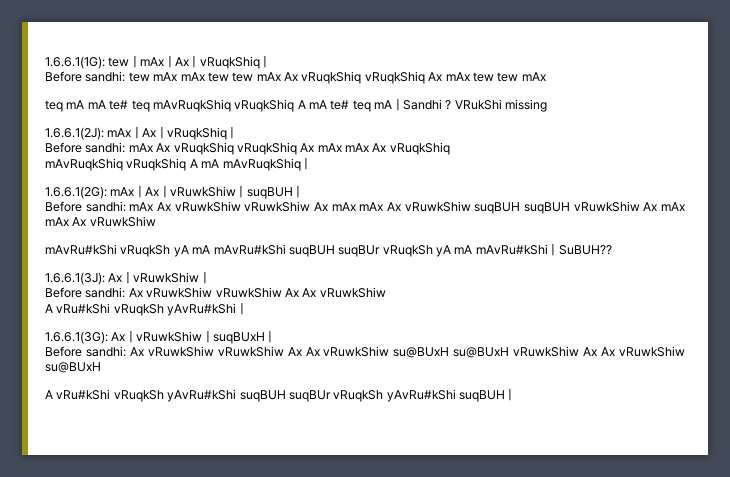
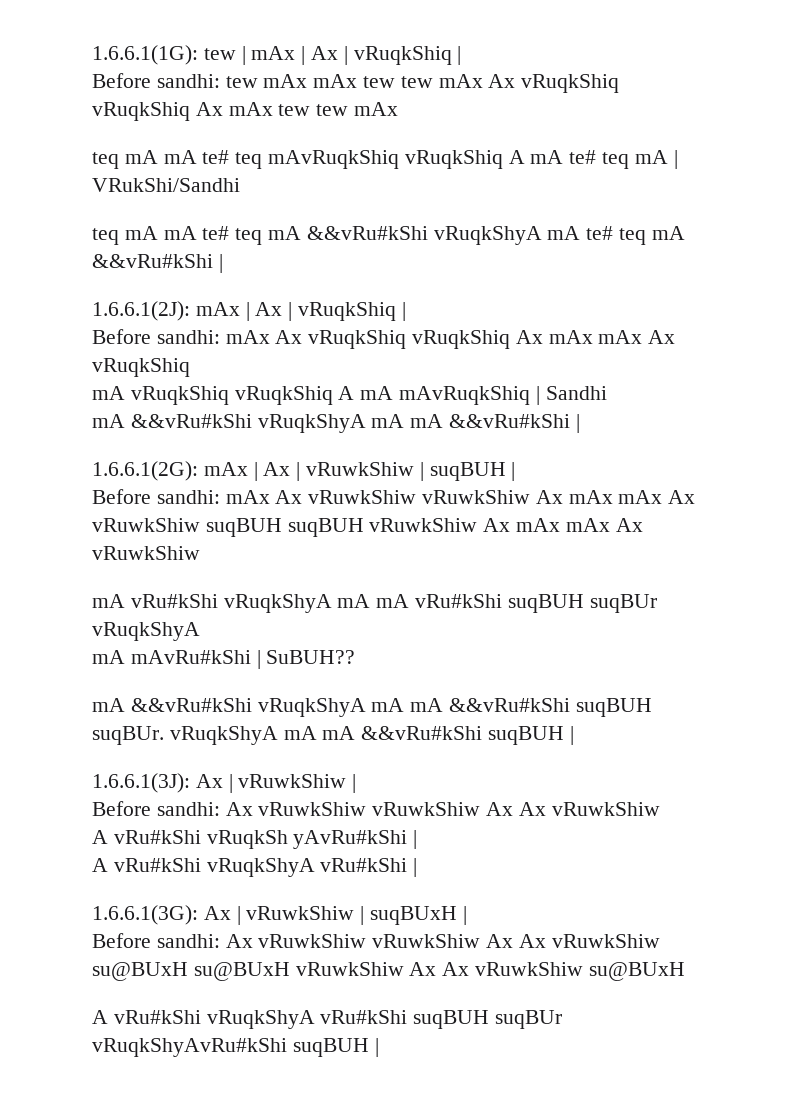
[402,99,547,112] Sandhi ? VRukShi missing -> [92,178,240,192] [92,226,685,245] [92,254,223,273] VRukShi/Sandhi // teq mA mA te# teq mA &&vRu#kShi vRuqkShyA mA te# teq mA &&vRu#kShi |
[45,158,123,171] mAvRuqkShiq -> [92,386,229,405] mA vRuqkShiq
(308, 163) none -> [545,386,607,400] [92,414,580,433] Sandhi // mA &&vRu#kShi vRuqkShyA mA mA &&vRu#kShi |
[45,243,612,257] mAvRu#kShi vRuqkSh yA mA mAvRu#kShi suqBUH suqBUr vRuqkSh yA mA mAvRu#kShi | SuBUH?? -> [92,594,657,613] [92,622,200,641] [92,650,356,669] [92,698,652,717] [92,726,574,745] mA vRu#kShi vRuqkShyA mA mA vRu#kShi suqBUH suqBUr vRuqkShyA // mA mAvRu#kShi | SuBUH?? // mA &&vRu#kShi vRuqkShyA mA mA &&vRu#kShi suqBUH suqBUr. vRuqkShyA mA mA &&vRu#kShi suqBUH |
(244, 308) none -> [92,858,418,877] // A vRu#kShi vRuqkShyA vRu#kShi |
[113,389,456,402] vRuqkSh yAvRu#kShi suqBUH suqBUr vRuqkSh yAvRu#kShi -> [206,1010,563,1029] [92,1038,287,1057] vRuqkShyA vRu#kShi suqBUH suqBUr vRuqkShyAvRu#kShi

